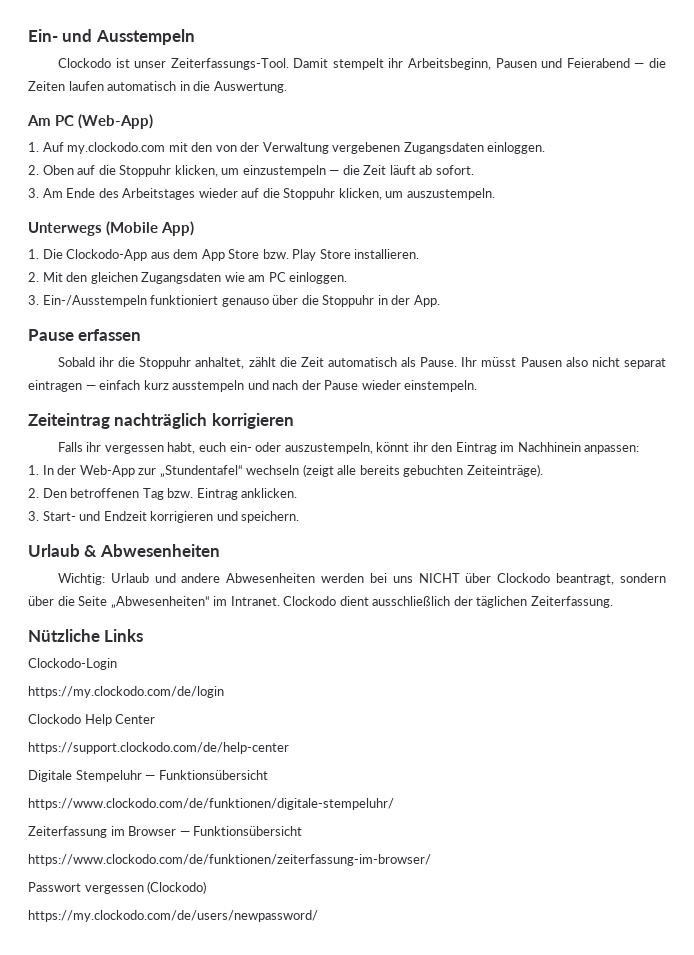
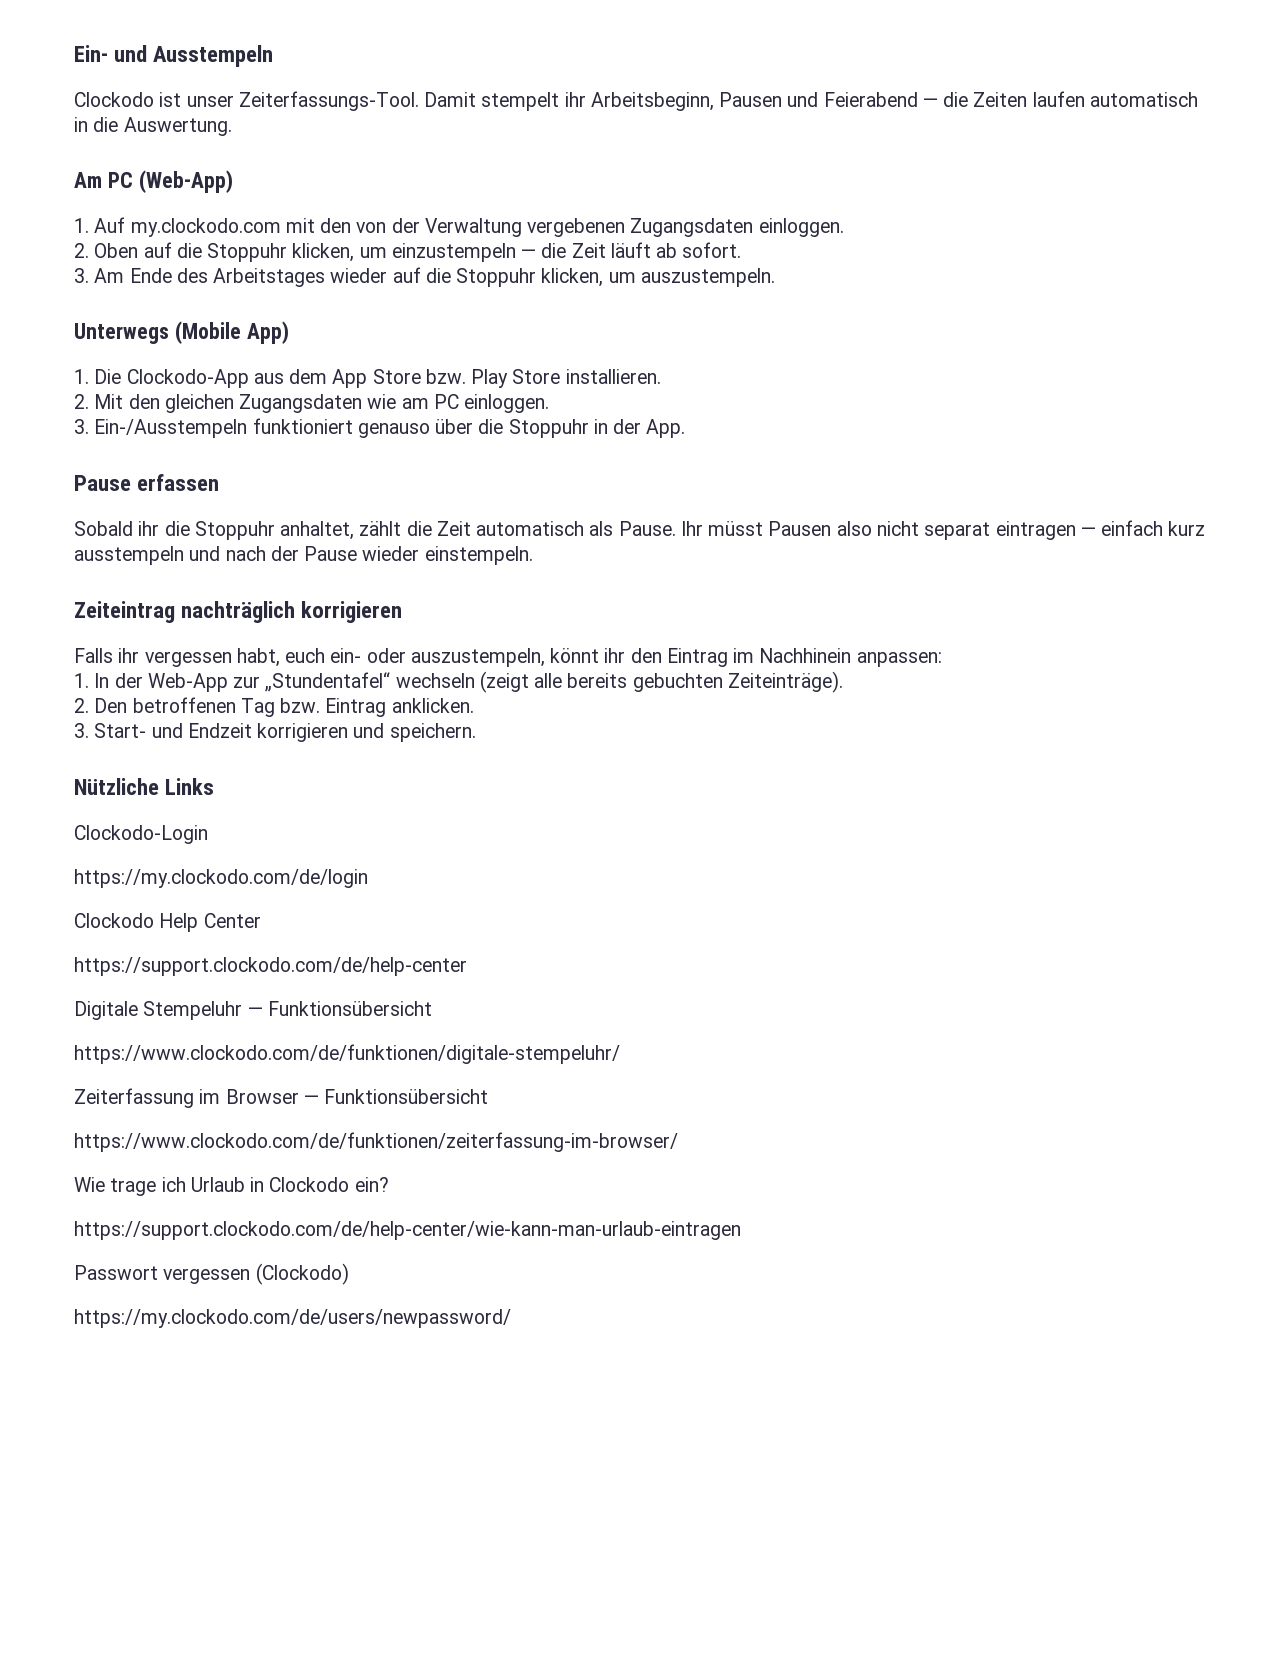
[28,544,220,557] [57,573,666,585] [28,596,613,609] // Urlaub & Abwesenheiten // Wichtig: Urlaub und andere Abwesenheiten werden bei uns NICHT über Clockodo beantragt, sondern über die Seite „Abwesenheiten“ im Intranet. Clockodo dient ausschließlich der täglichen Zeiterfassung. -> (476, 732) none
(431, 860) none -> [74,1177,389,1196] [74,1221,741,1240] // Wie trage ich Urlaub in Clockodo ein? // https://support.clockodo.com/de/help-center/wie-kann-man-urlaub-eintragen

